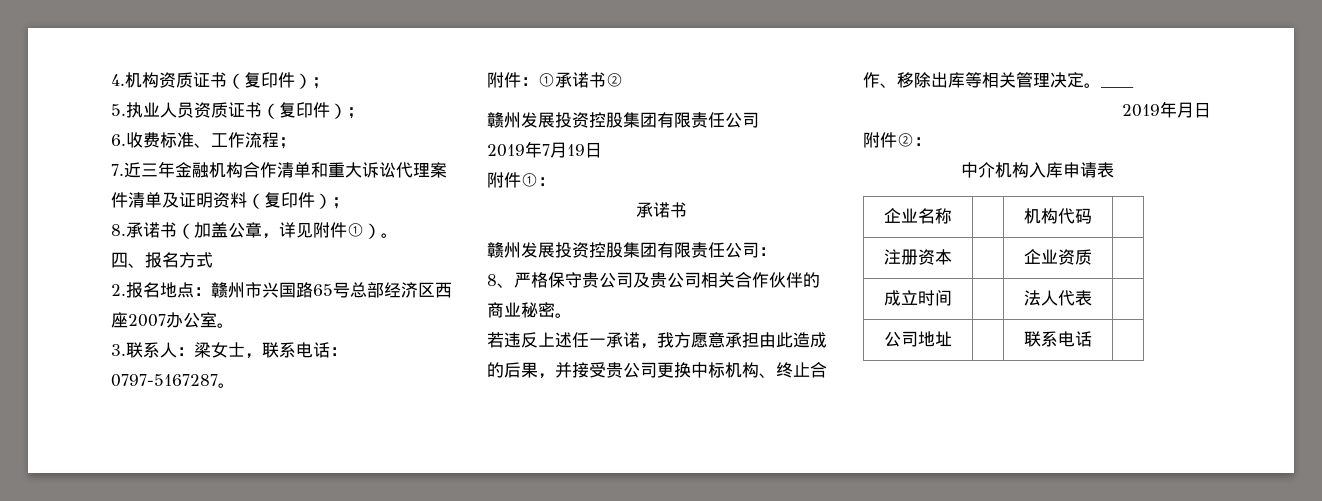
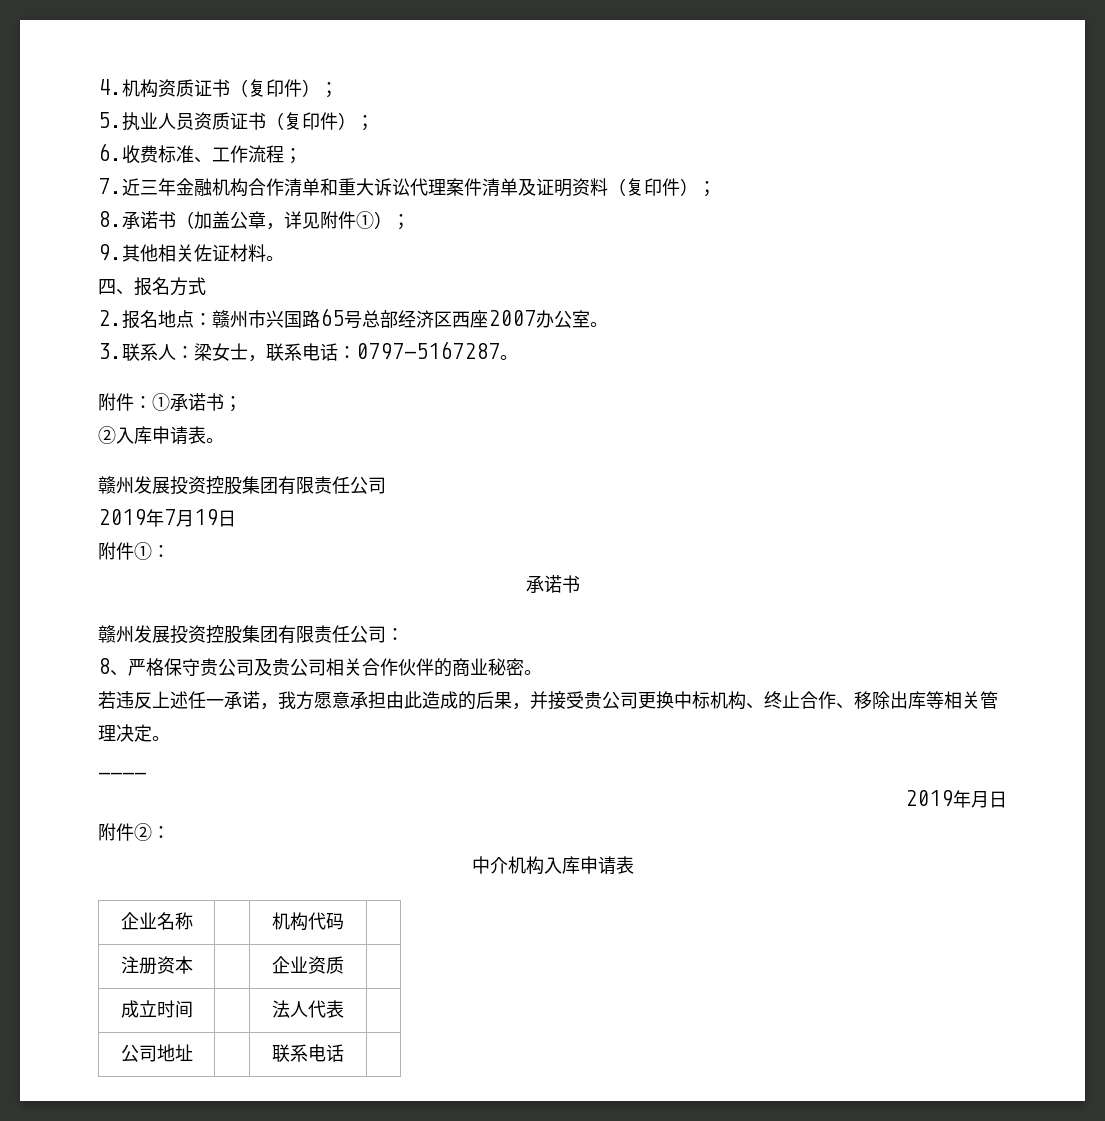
(381, 231) none -> [392,214,410,230] [98,244,266,262] ； // 9.其他相关佐证材料
[606,73,623,87] ② -> [224,396,242,412] [98,426,224,445] ； // ②入库申请表。
(1101, 85) none -> (170, 738) //

